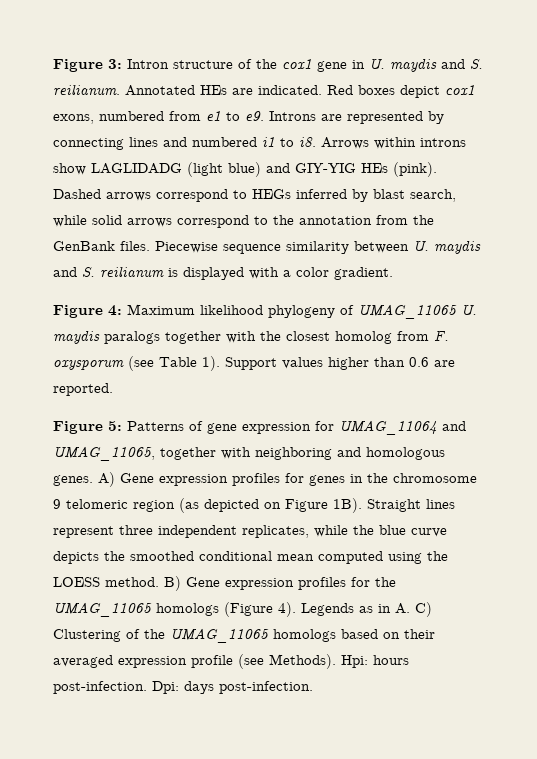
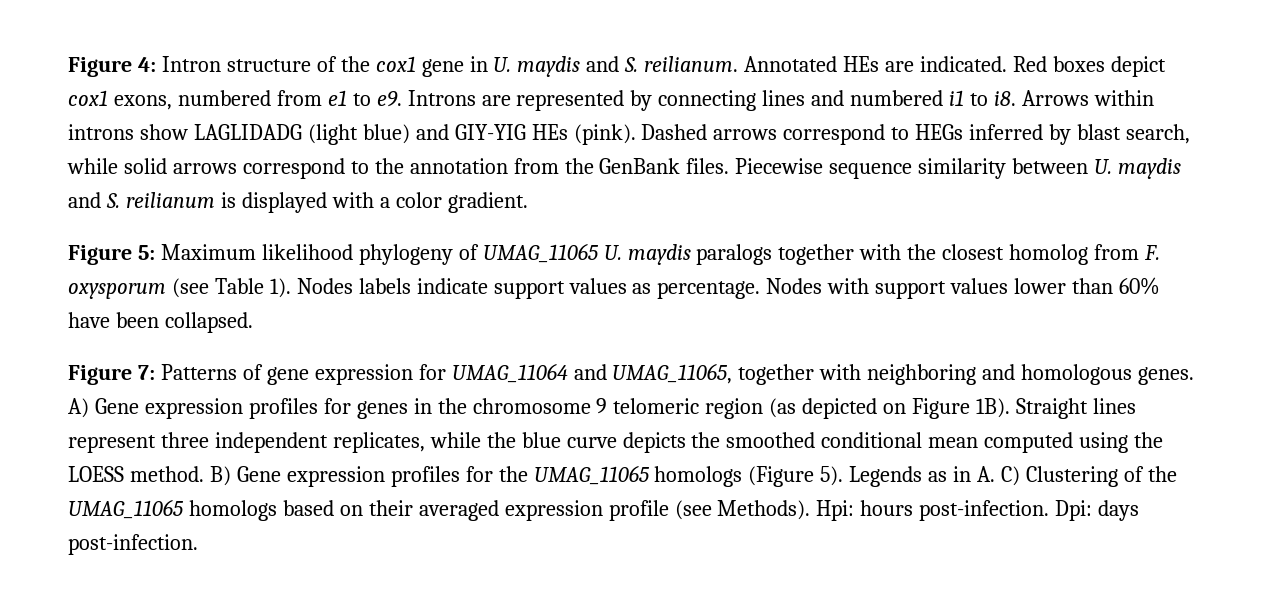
[53,59,122,72] Figure 3: -> [68,57,156,77] Figure 4:
[108,305,122,316] 4: -> [137,245,155,260] 5:
[225,357,455,370] [53,383,113,396] [53,421,122,434] Support values higher than 0.6 are reported. // Figure 5: -> [296,277,1160,299] [68,312,253,333] [68,365,155,385] Nodes labels indicate support values as percentage. Nodes with support values lower than 60% have been collapsed. // Figure 7:
[278,602,296,617] 4). -> [820,466,844,486] 5).

